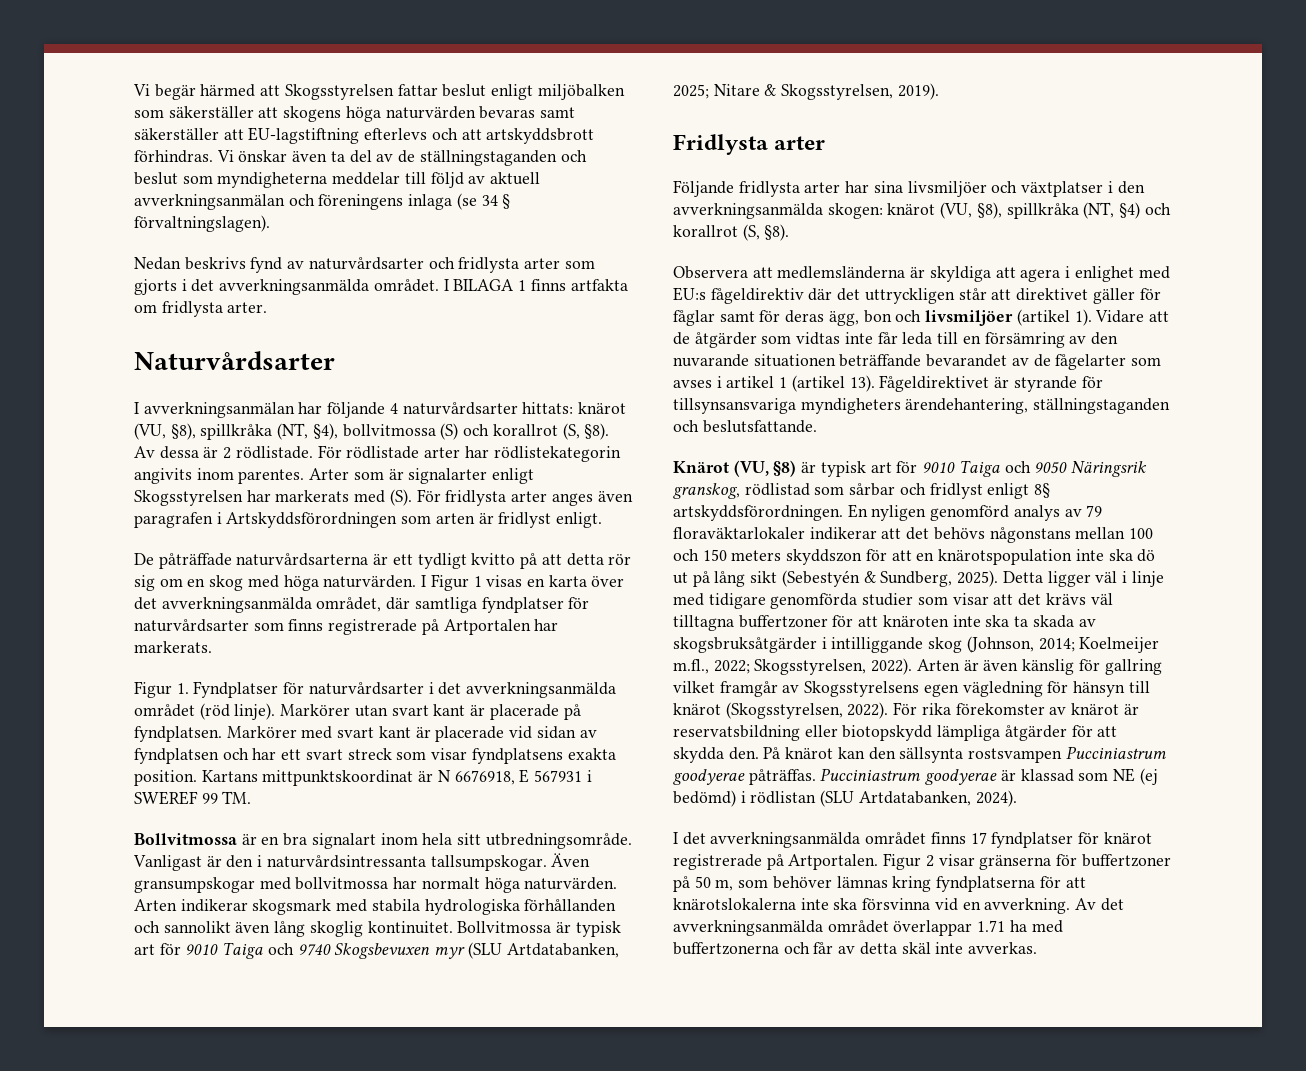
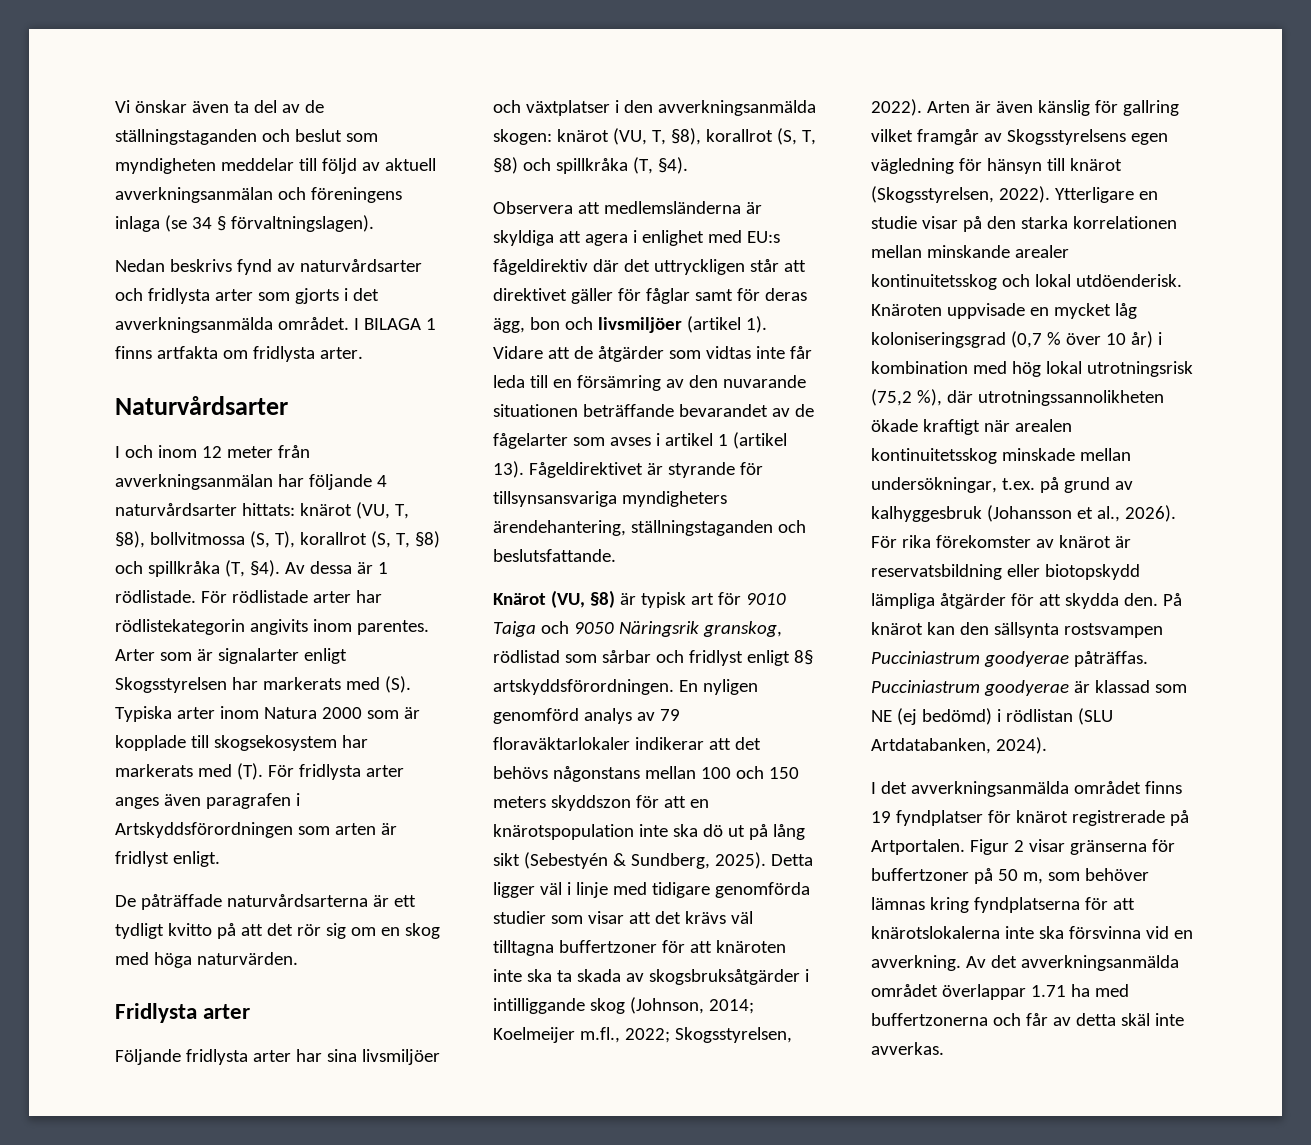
[133,84,625,100] [134,106,576,122] [134,127,595,144] [134,150,234,163] Vi begär härmed att Skogsstyrelsen fattar beslut enligt miljöbalken som säkerställer att skogens höga naturvärden bevaras samt säkerställer att EU-lagstiftning efterlevs och att artskyddsbrott förhindras. Vi -> [115,100,130,113] Vi
[217,172,328,188] myndigheterna -> [115,158,216,174] myndigheten
(139, 408) none -> [124,445,310,458] och inom 12 meter från
[170,423,610,440] §8), spillkråka (NT, §4), bollvitmossa (S) och korallrot (S, §8). -> [394,504,409,519] [115,531,440,548] [115,560,280,577] T, §8), bollvitmossa (S, T), korallrot (S, T, §8) och spillkråka (T, §4).
[223,447,232,459] 2 -> [377,562,388,574] 1
(412, 497) none -> [115,706,420,722] [115,735,368,751] [115,763,263,780] Typiska arter inom Natura 2000 som är kopplade till skogsekosystem har markerats med (T).
[566,553,604,566] detta -> [266,923,293,936] det
[421,574,625,591] [134,597,590,613] [134,619,559,635] [134,641,212,653] [134,681,617,698] [134,703,581,720] [134,726,597,742] [134,748,616,764] [134,769,592,786] [134,791,252,805] [134,833,632,849] [133,853,591,871] [134,877,618,893] [134,899,617,915] [134,921,621,937] [134,942,619,959] [673,83,939,100] I Figur 1 visas en karta över det avverkningsanmälda området, där samtliga fyndplatser för naturvårdsarter som finns registrerade på Artportalen har markerats. // Figur 1. Fyndplatser för naturvårdsarter i det avverkningsanmälda området (röd linje). Markörer utan svart kant är placerade på fyndplatsen. Markörer med svart kant är placerade vid sidan av fyndplatsen och har ett svart streck som visar fyndplatsens exakta position. Kartans mittpunktskoordinat är N 6676918, E 567931 i SWEREF 99 TM. // Bollvitmossa är en bra signalart inom hela sitt utbredningsområde. Vanligast är den i naturvårdsintressanta tallsumpskogar. Även gransumpskogar med bollvitmossa har normalt höga naturvärden. Arten indikerar skogsmark med stabila hydrologiska förhållanden och sannolikt även lång skoglig kontinuitet. Bollvitmossa är typisk art för 9010 Taiga och 9740 Skogsbevuxen myr (SLU Artdatabanken, 2025; Nitare & Skogsstyrelsen, 2019). -> (298, 958) none
[976,202,1171,219] [673,224,790,241] §8), spillkråka (NT, §4) och korallrot (S, §8). -> [651,128,816,145] [493,157,688,174] T, §8), korallrot (S, T, §8) och spillkråka (T, §4).
(889, 710) none -> [1054,187,1158,203] [871,216,1177,232] [871,245,1069,258] [871,274,1182,290] [871,303,1137,319] [871,331,1162,348] [871,361,1193,377] [871,389,1164,406] [871,419,1072,435] [871,448,1131,464] [871,477,1133,493] [871,505,1176,522] Ytterligare en studie visar på den starka korrelationen mellan minskande arealer kontinuitetsskog och lokal utdöenderisk. Knäroten uppvisade en mycket låg koloniseringsgrad (0,7 % över 10 år) i kombination med hög lokal utrotningsrisk (75,2 %), där utrotningssannolikheten ökade kraftigt när arealen kontinuitetsskog minskade mellan undersökningar, t.ex. på grund av kalhyggesbruk (Johansson et al., 2026).
[970,832,987,844] 17 -> [871,811,891,823] 19

